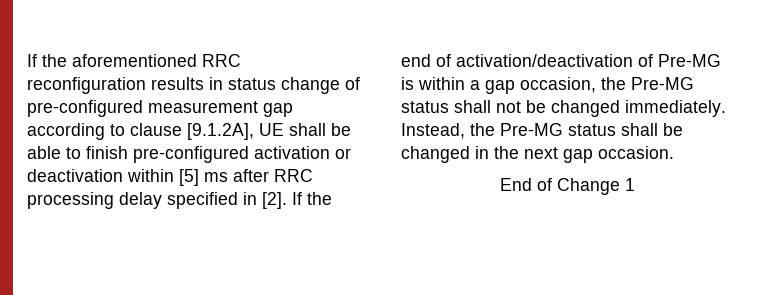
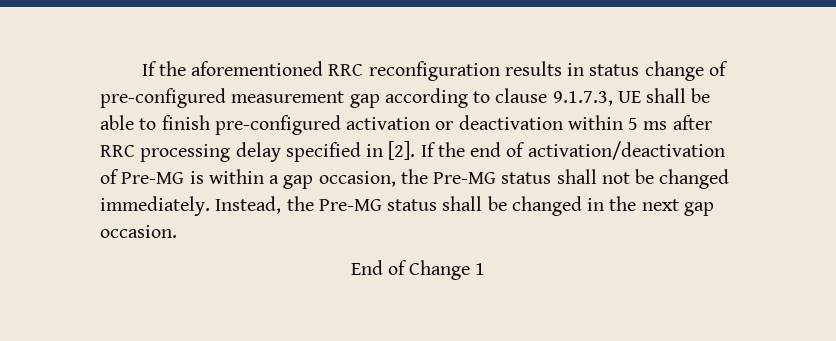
[187,123,254,140] [9.1.2A], -> [552,91,613,106] 9.1.7.3,
[179,169,199,186] [5] -> [628,118,639,130] 5

